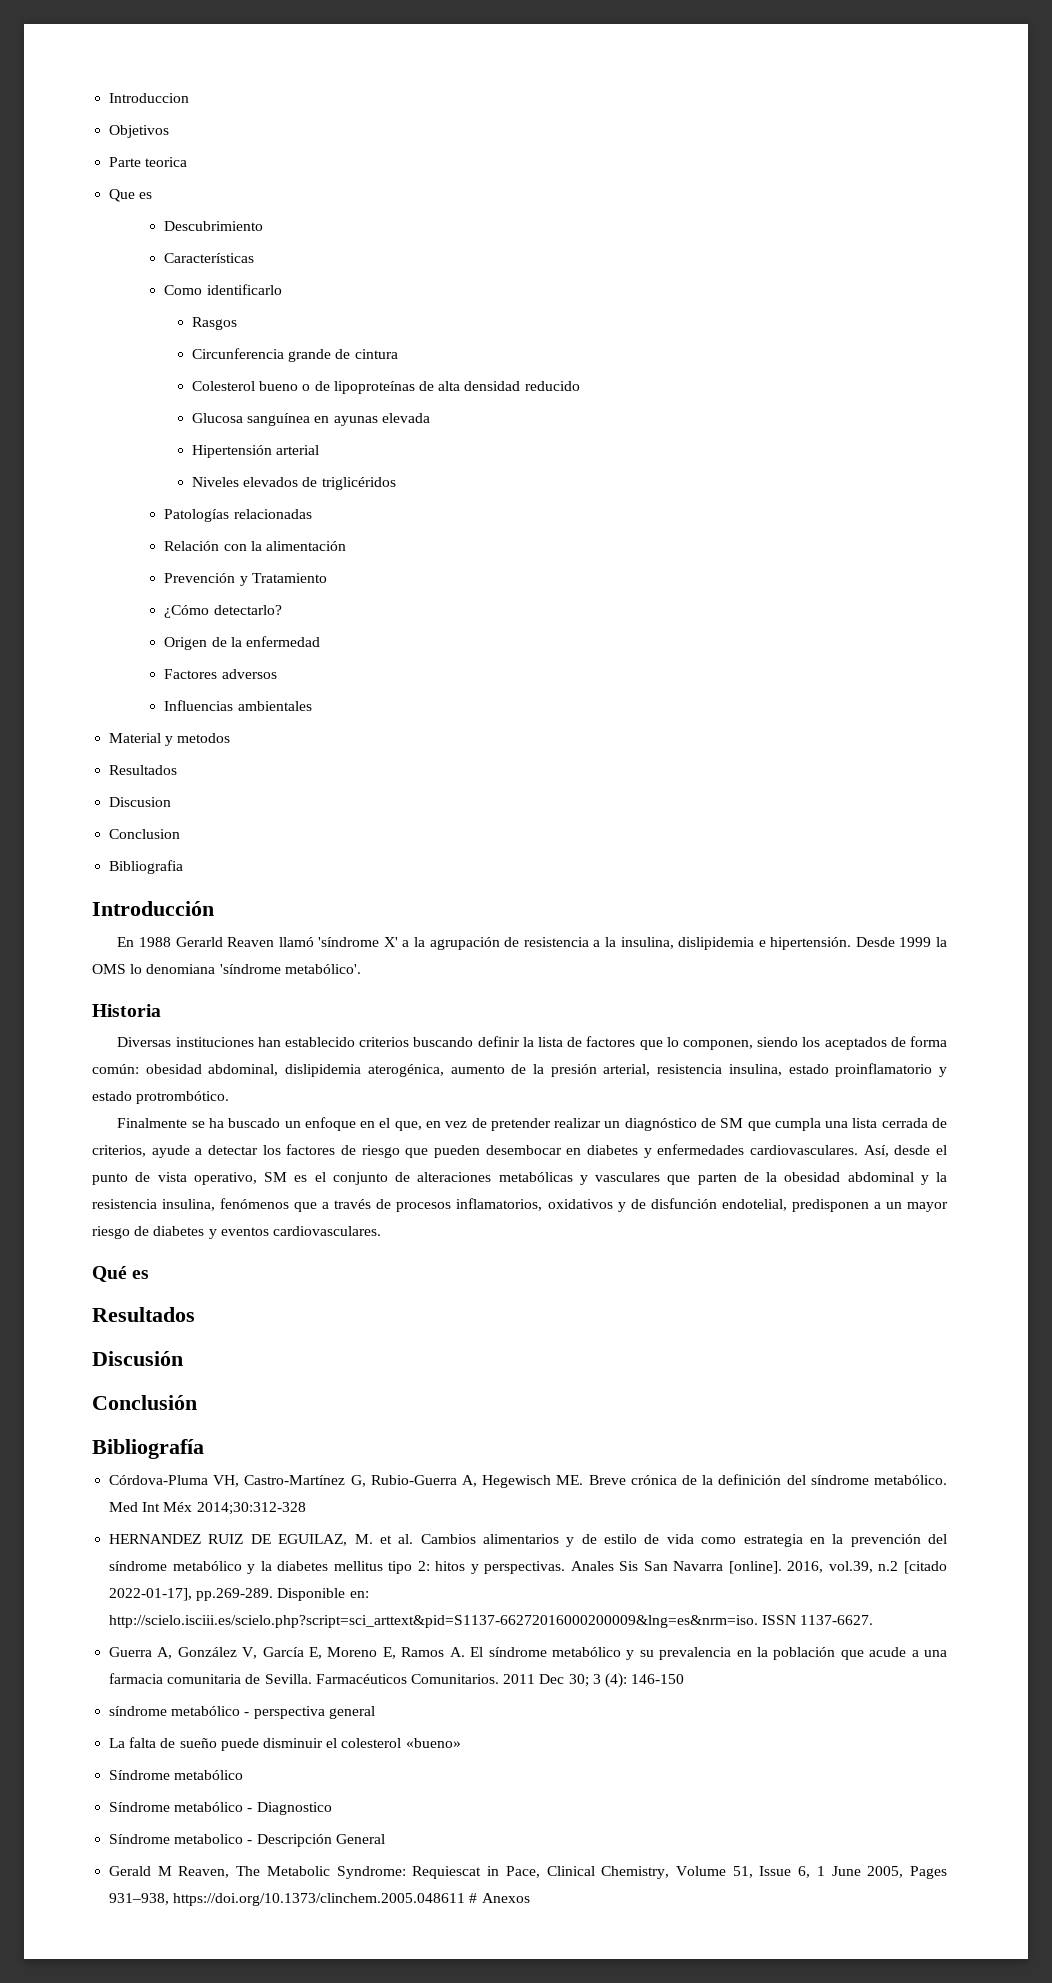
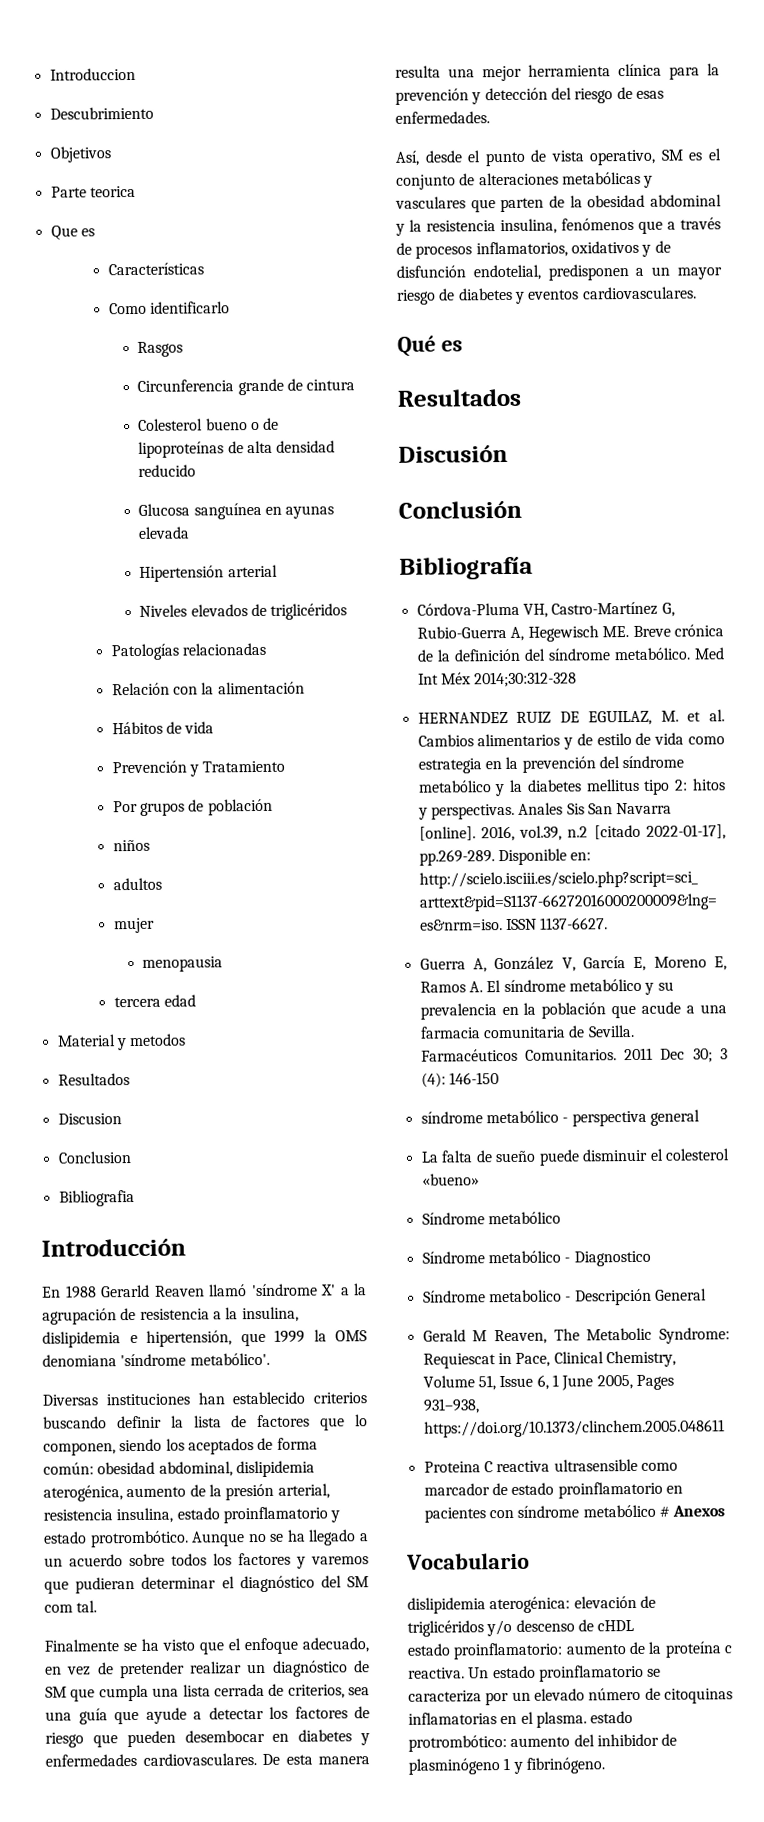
(190, 98) none -> [49,106,154,120] // Descubrimiento
[164,221,264,231] // Descubrimiento -> (95, 232) none
(346, 546) none -> [111,721,215,735] // Hábitos de vida
[164,605,282,618] [164,636,320,650] [164,669,277,679] [164,700,312,711] ¿Cómo detectarlo? // Origen de la enfermedad // Factores adversos // Influencias ambientales -> [112,798,273,816] [112,839,150,852] [112,877,162,891] [113,917,155,934] [142,956,224,972] [113,994,197,1008] Por grupos de población // niños // adultos // mujer // menopausia // tercera edad
[770,937,895,950] hipertensión. Desde -> [146,1330,266,1347] hipertensión, que
[130,964,143,974] lo -> (367, 1336) none
[92,1004,161,1017] // Historia -> (270, 1359) none
[117,1117,422,1131] // Finalmente se ha buscado un enfoque en el que, -> [191,1529,369,1547] [44,1552,369,1569] [44,1575,370,1594] [44,1600,98,1613] [44,1637,369,1655] Aunque no se ha llegado a un acuerdo sobre todos los factores y varemos que pudieran determinar el diagnóstico del SM com tal. // Finalmente se ha visto que el enfoque adecuado,
(146, 1151) none -> [348,1687,370,1696] [45,1708,139,1725] sea una guía que
(858, 1150) none -> [262,1753,370,1765] [395,63,720,82] [395,86,664,105] [395,111,490,124] De esta manera resulta una mejor herramienta clínica para la prevención y detección del riesgo de esas enfermedades. //
[469,1893,530,1903] # Anexos -> [423,1458,678,1473] [423,1481,683,1499] [423,1504,726,1523] [406,1552,530,1570] [407,1595,656,1614] [407,1619,635,1637] [407,1641,732,1660] [408,1664,662,1682] [408,1687,733,1706] [408,1711,634,1728] [408,1733,678,1752] [408,1757,605,1775] // Proteina C reactiva ultrasensible como marcador de estado proinflamatorio en pacientes con síndrome metabólico # Anexos // Vocabulario // dislipidemia aterogénica: elevación de triglicéridos y/o descenso de cHDL // estado proinflamatorio: aumento de la proteína c reactiva. Un estado proinflamatorio se caracteriza por un elevado número de citoquinas inflamatorias en el plasma. estado protrombótico: aumento del inhibidor de plasminógeno 1 y fibrinógeno.

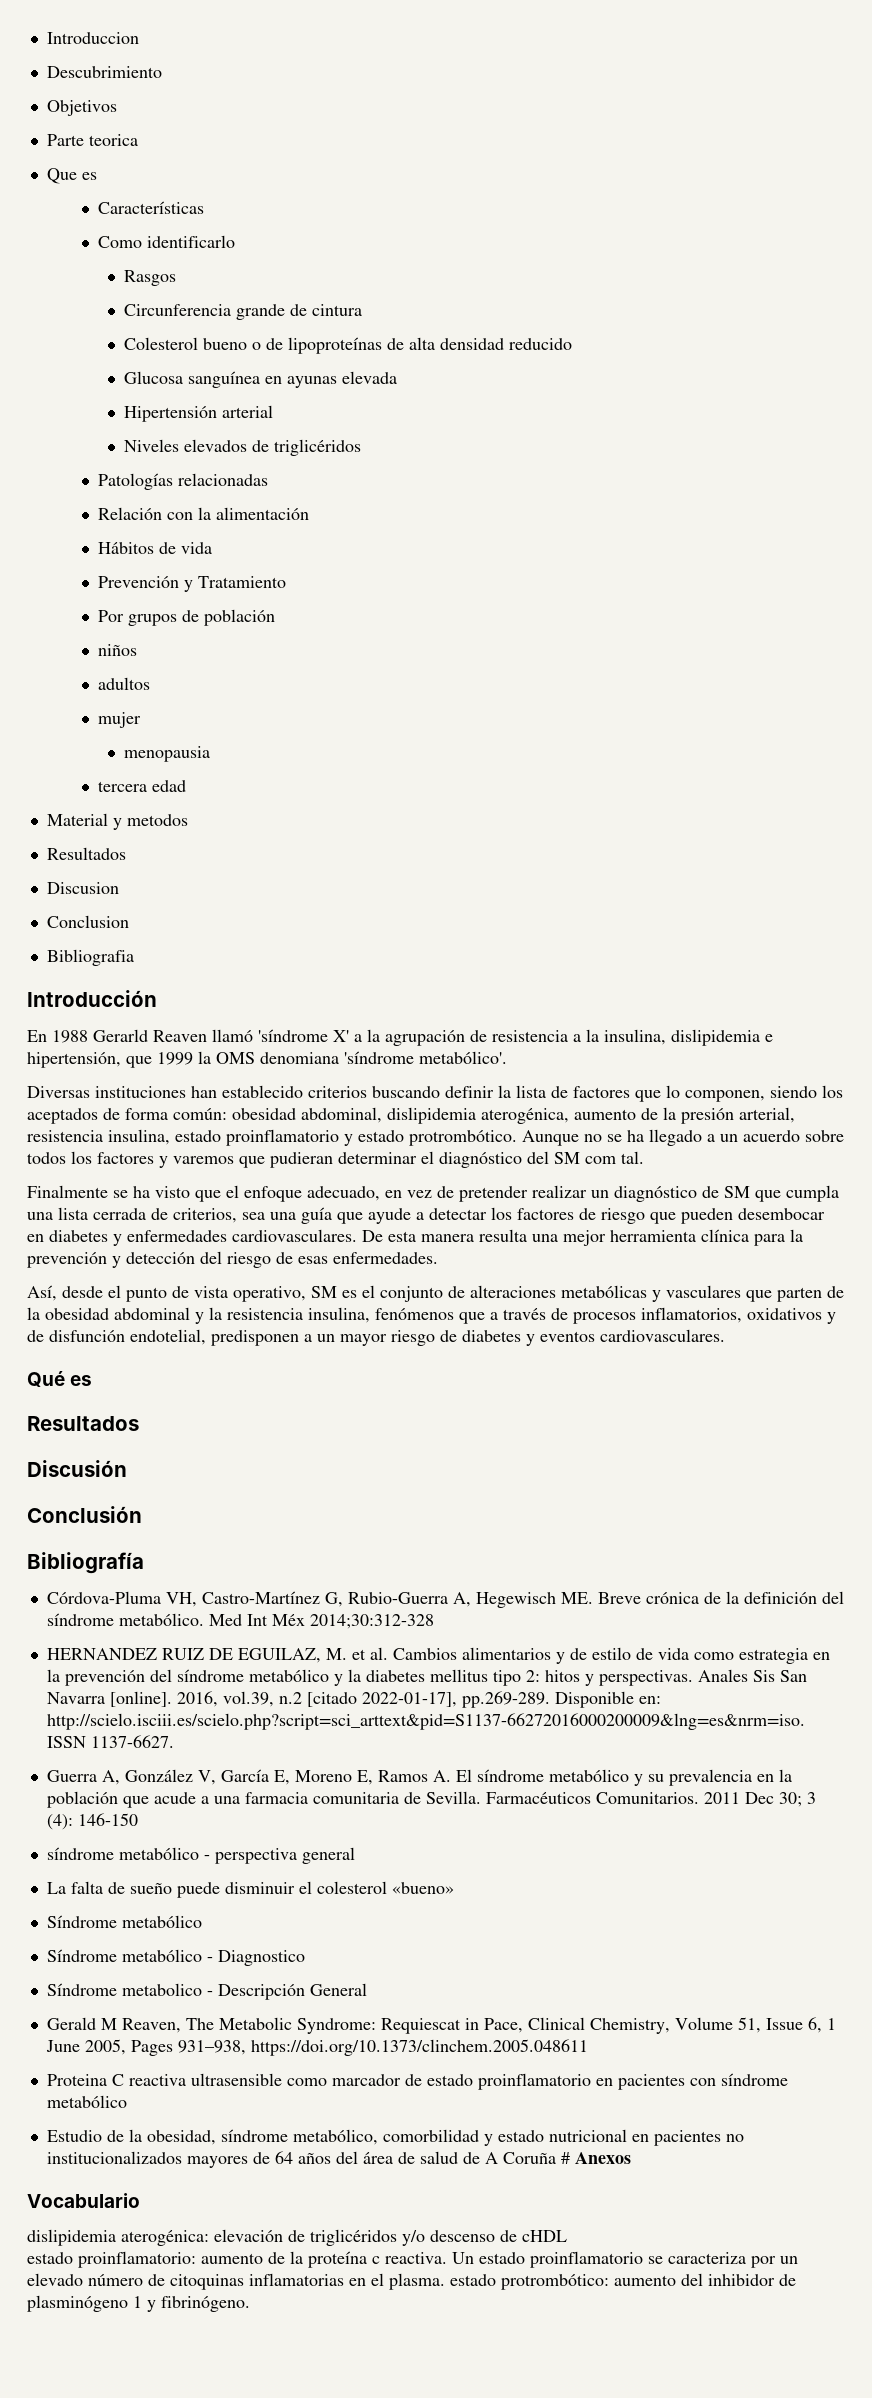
(656, 1511) none -> [46,2129,744,2146] [46,2151,556,2168] // Estudio de la obesidad, síndrome metabólico, comorbilidad y estado nutricional en pacientes no institucionalizados mayores de 64 años del área de salud de A Coruña

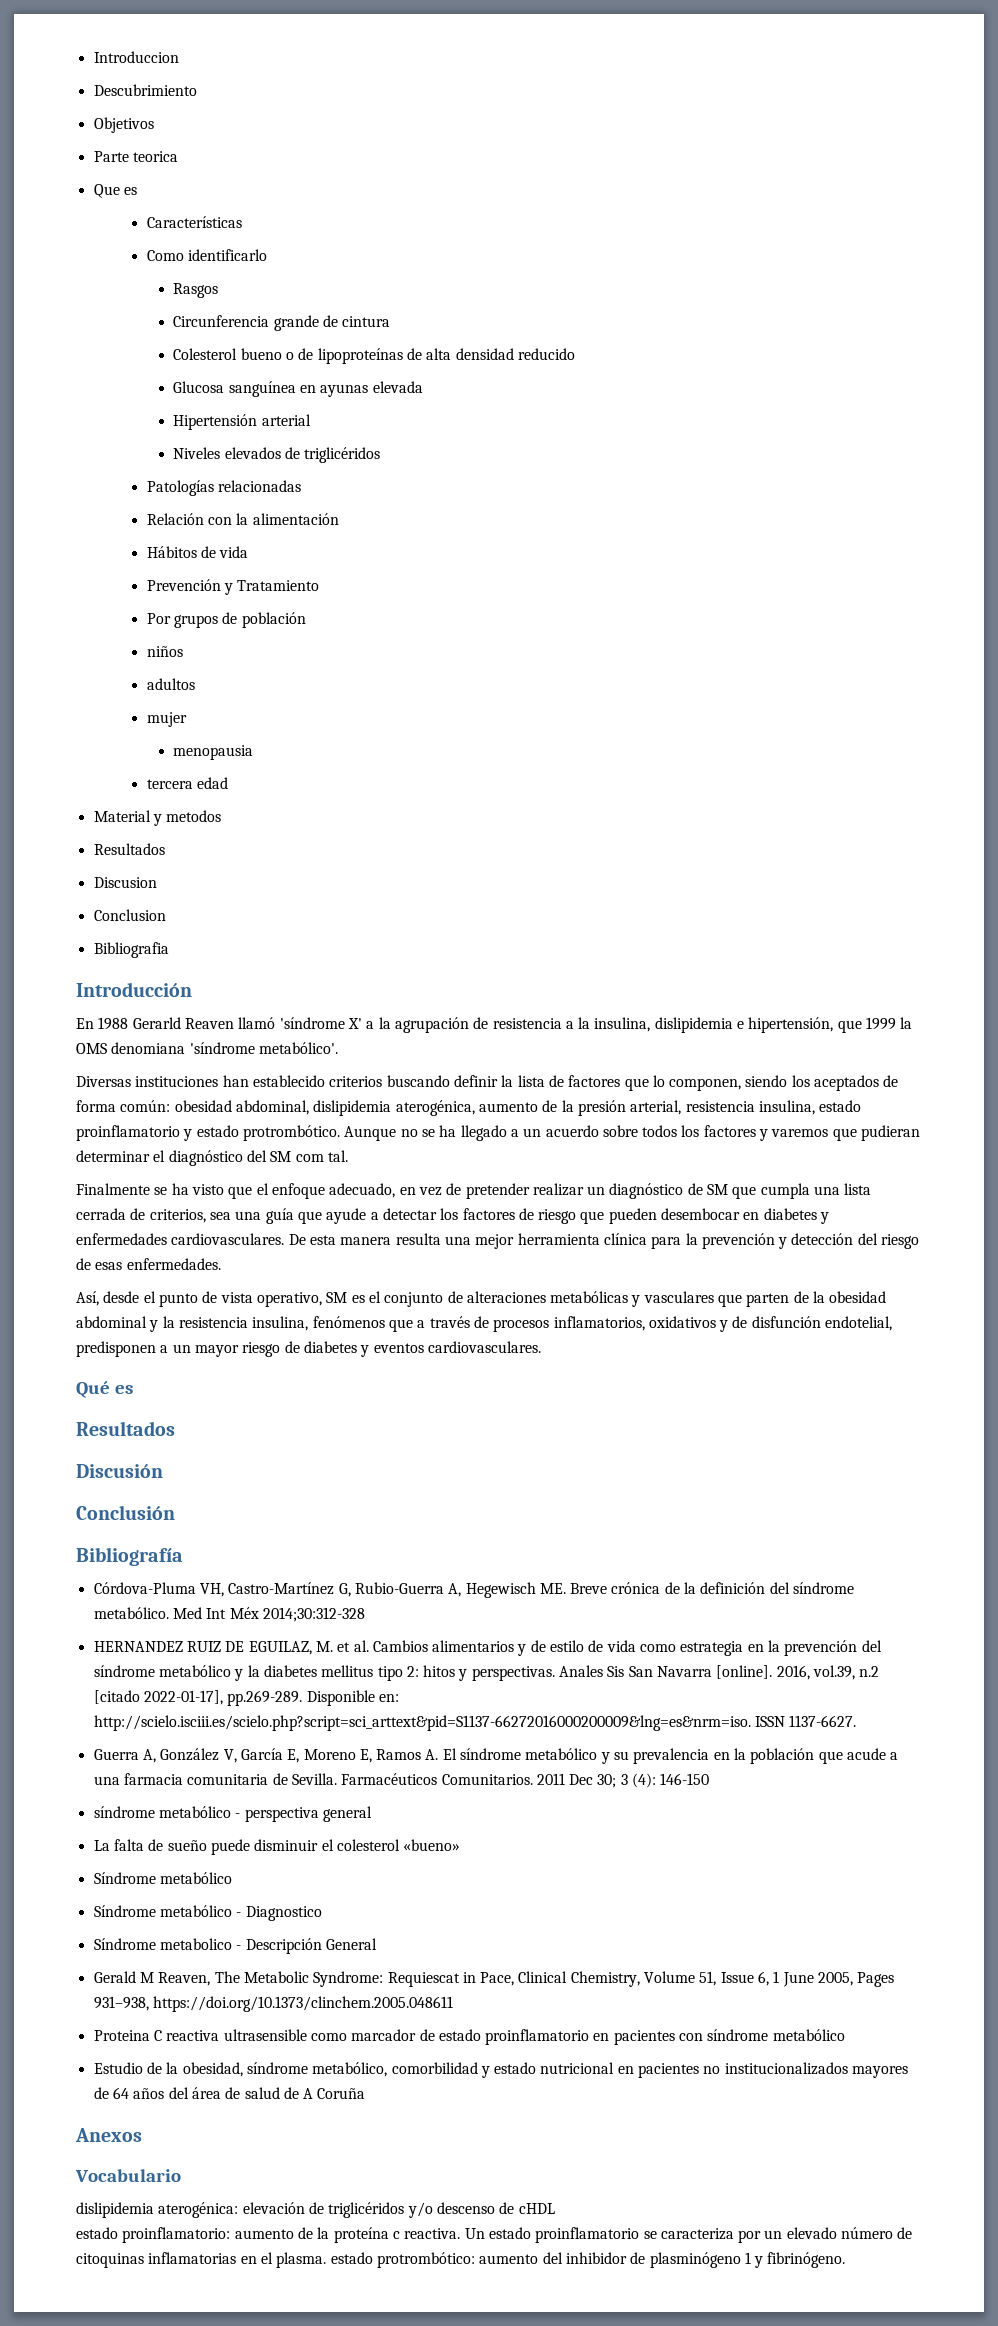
[560,2152,570,2164] # -> (366, 2093) //

